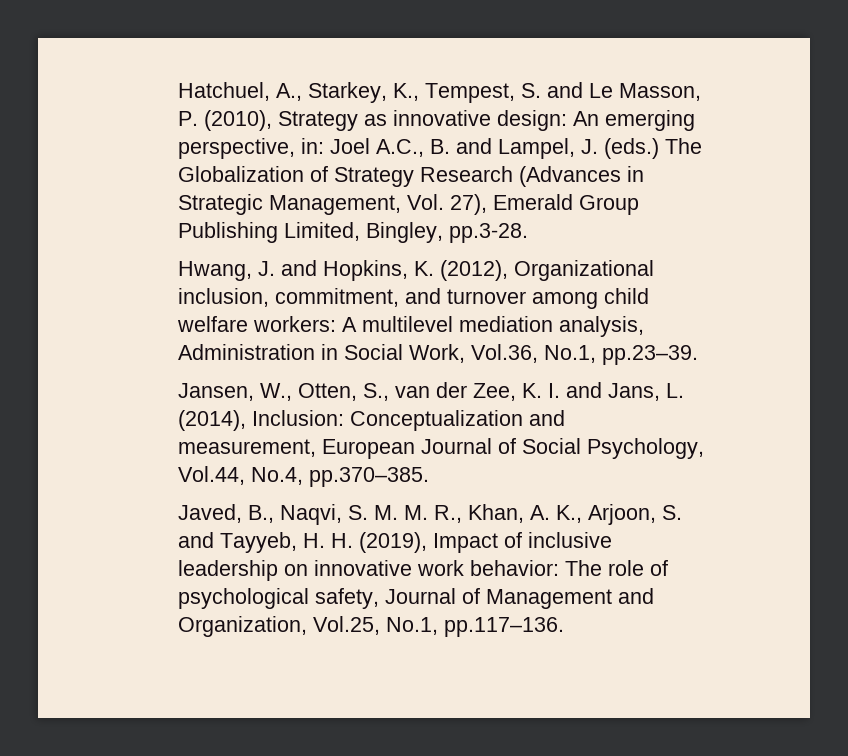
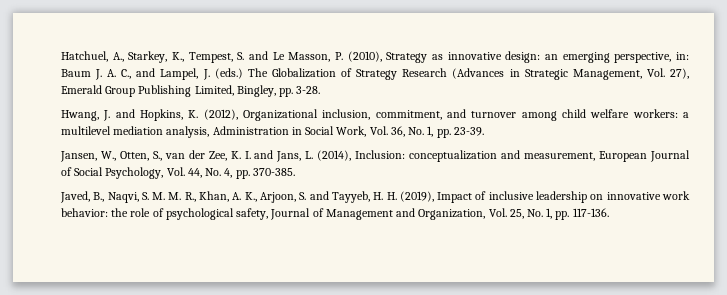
[572,111,599,126] An -> [544,54,558,60] an
[329,138,450,157] Joel A.C., B. -> [60,69,132,80] Baum J. A. C.,
[448,223,528,243] pp.3-28. -> [279,86,321,97] pp. 3-28.
[341,317,357,332] A -> [683,112,690,118] a
[470,344,698,365] Vol.36, No.1, pp.23–39. -> [369,126,484,138] Vol. 36, No. 1, pp. 23-39.
[349,410,523,431] Conceptualization -> [409,150,498,162] conceptualization
[177,466,429,487] Vol.44, No.4, pp.370–385. -> [166,167,295,179] Vol. 44, No. 4, pp. 370-385.
[564,560,602,576] The -> [111,208,129,217] the
[312,616,564,637] Vol.25, No.1, pp.117–136. -> [488,208,609,220] Vol. 25, No. 1, pp. 117-136.

